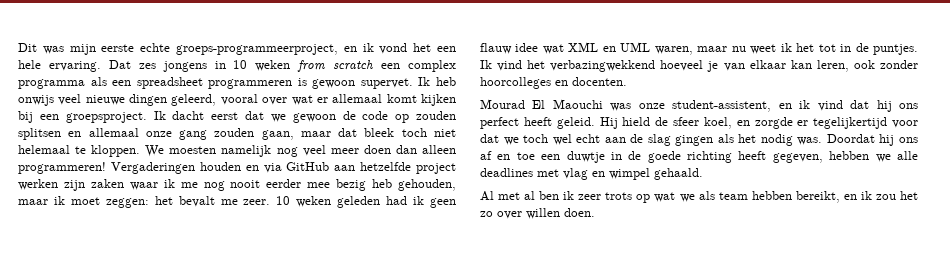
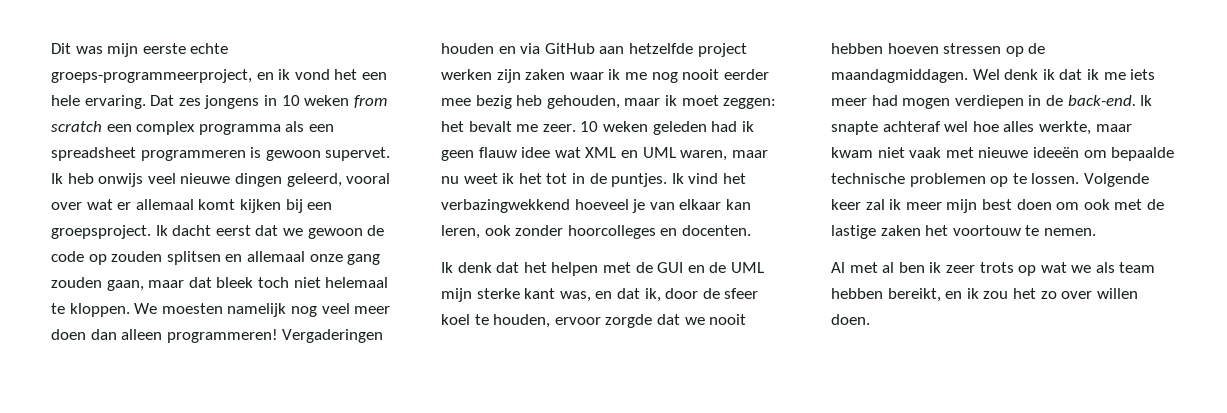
[480,99,918,112] [480,117,918,129] [480,134,919,146] [480,151,918,163] [480,168,703,180] Mourad El Maouchi was onze student-assistent, en ik vind dat hij ons perfect heeft geleid. Hij hield de sfeer koel, en zorgde er tegelijkertijd voor dat we toch wel echt aan de slag gingen als het nodig was. Doordat hij ons af en toe een duwtje in de goede richting heeft gegeven, hebben we alle deadlines met vlag en wimpel gehaald. -> [441,262,764,276] [441,288,759,302] [441,314,747,328] [831,43,1046,57] [831,69,1156,83] [831,95,1153,109] [831,121,1132,135] [831,147,1175,161] [831,173,1149,187] [831,199,1164,213] [831,225,1096,239] Ik denk dat het helpen met de GUI en de UML mijn sterke kant was, en dat ik, door de sfeer koel te houden, ervoor zorgde dat we nooit hebben hoeven stressen op de maandagmiddagen. Wel denk ik dat ik me iets meer had mogen verdiepen in de back-end. Ik snapte achteraf wel hoe alles werkte, maar kwam niet vaak met nieuwe ideeën om bepaalde technische problemen op te lossen. Volgende keer zal ik meer mijn best doen om ook met de lastige zaken het voortouw te nemen.

